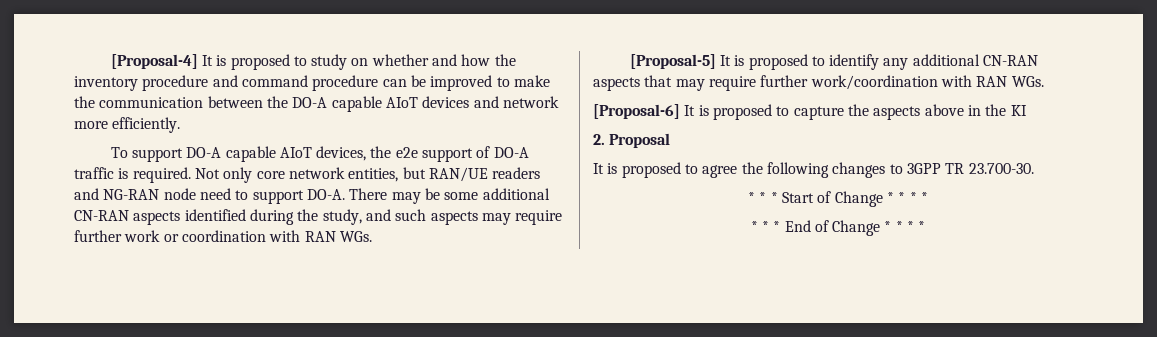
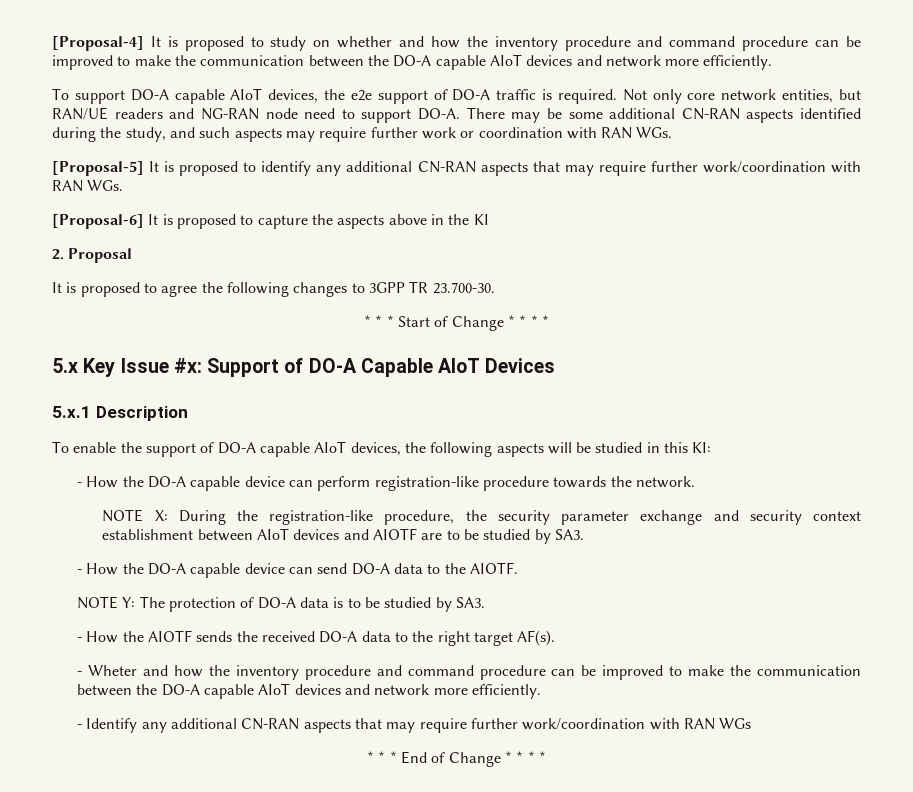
(928, 197) none -> [52,358,556,377] [52,406,188,421] [52,441,712,457] [77,476,696,491] [102,509,862,525] [102,528,584,544] [77,562,519,578] [77,596,486,612] [77,630,556,646] [77,665,862,680] [77,683,542,699] [77,718,752,733] // 5.x Key Issue #x: Support of DO-A Capable AIoT Devices // 5.x.1 Description // To enable the support of DO-A capable AIoT devices, the following aspects will be studied in this KI: // - How the DO-A capable device can perform registration-like procedure towards the network. // NOTE X: During the registration-like procedure, the security parameter exchange and security context establishment between AIoT devices and AIOTF are to be studied by SA3. // - How the DO-A capable device can send DO-A data to the AIOTF. // NOTE Y: The protection of DO-A data is to be studied by SA3. // - How the AIOTF sends the received DO-A data to the right target AF(s). // - Wheter and how the inventory procedure and command procedure can be improved to make the communication between the DO-A capable AIoT devices and network more efficiently. // - Identify any additional CN-RAN aspects that may require further work/coordination with RAN WGs

